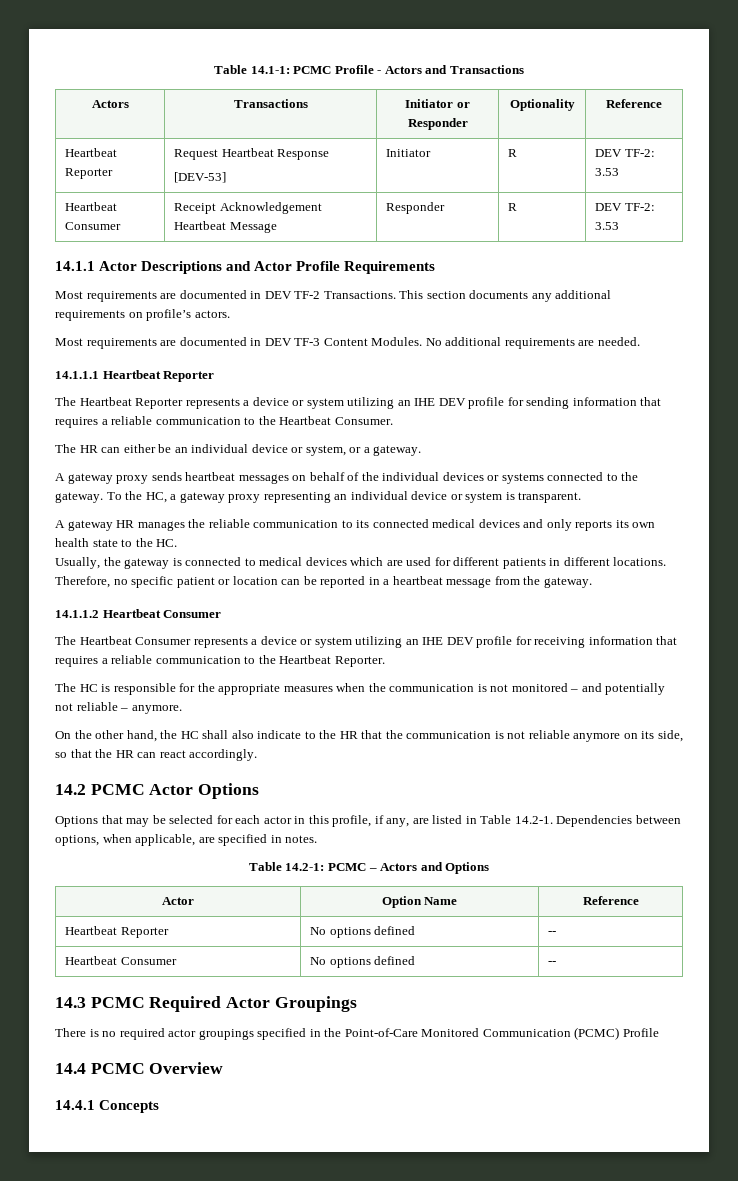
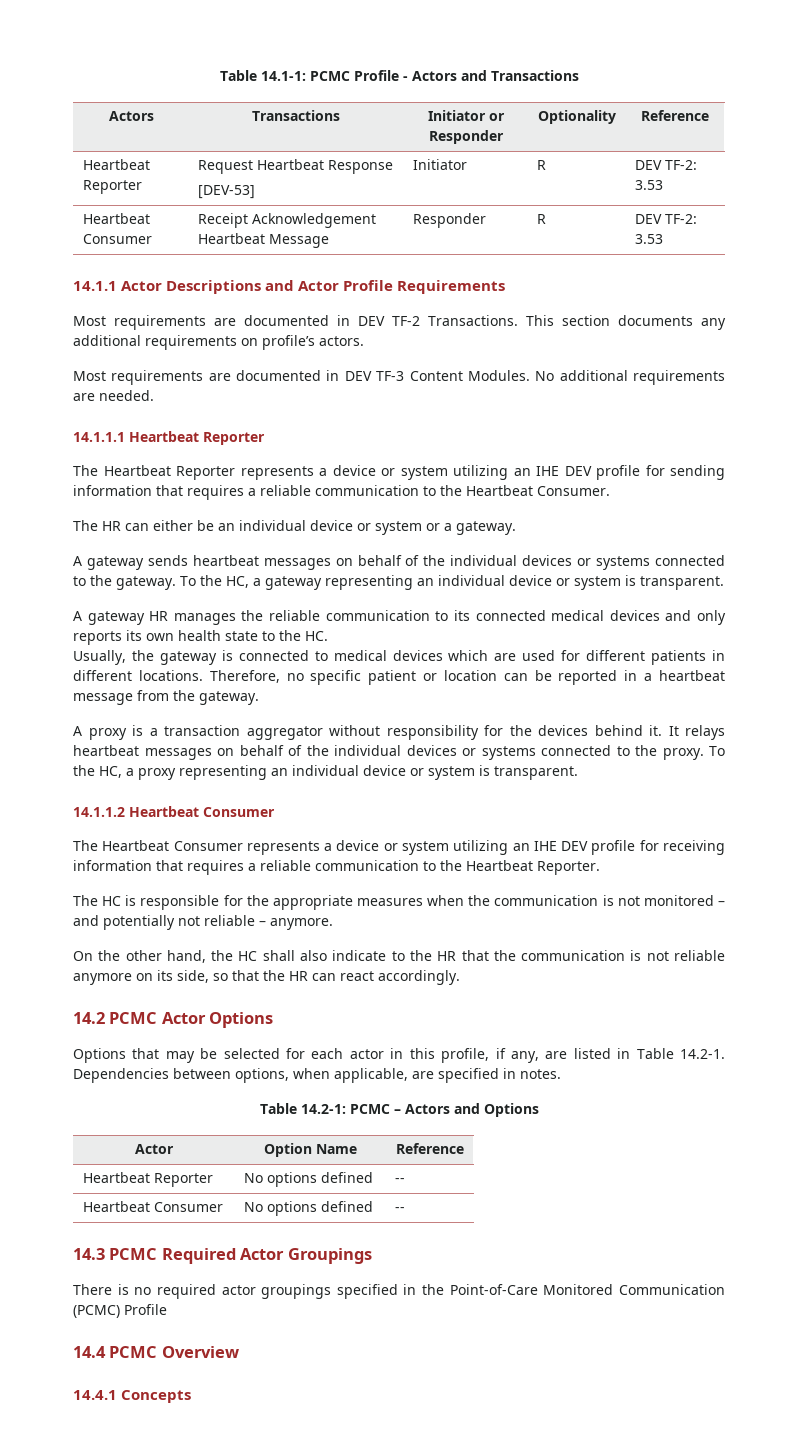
[305,445,346,456] system, -> [375,521,422,535] system
[116,475,149,484] proxy -> (144, 563) none
[228,494,261,503] proxy -> (322, 583) none
(592, 582) none -> [73,725,725,740] [73,745,725,760] [73,765,578,780] // A proxy is a transaction aggregator without responsibility for the devices behind it. It relays heartbeat messages on behalf of the individual devices or systems connected to the proxy. To the HC, a proxy representing an individual device or system is transparent.

